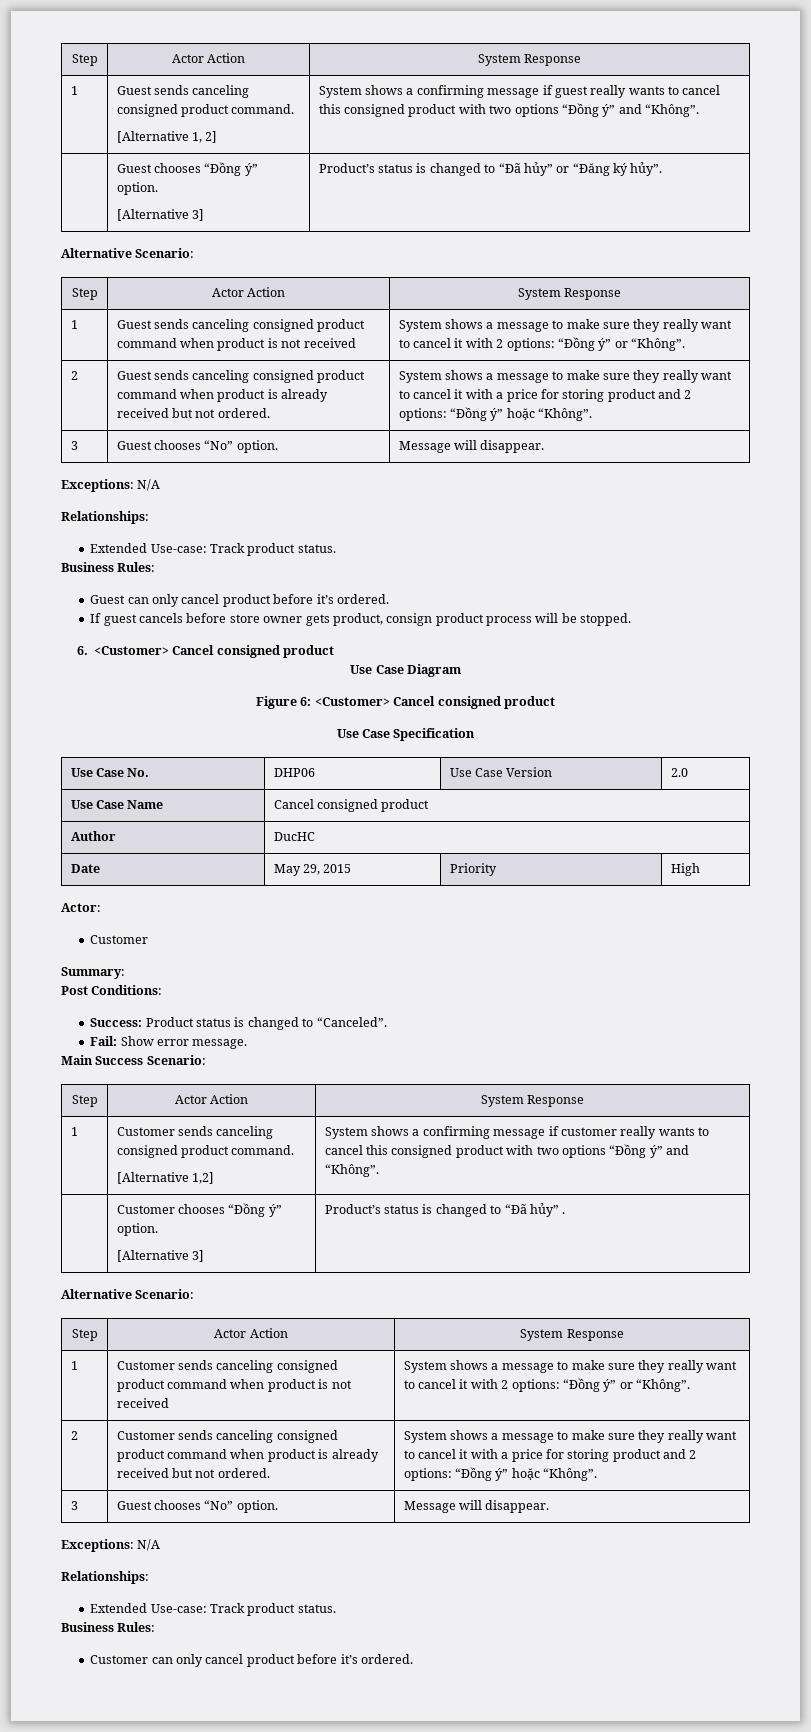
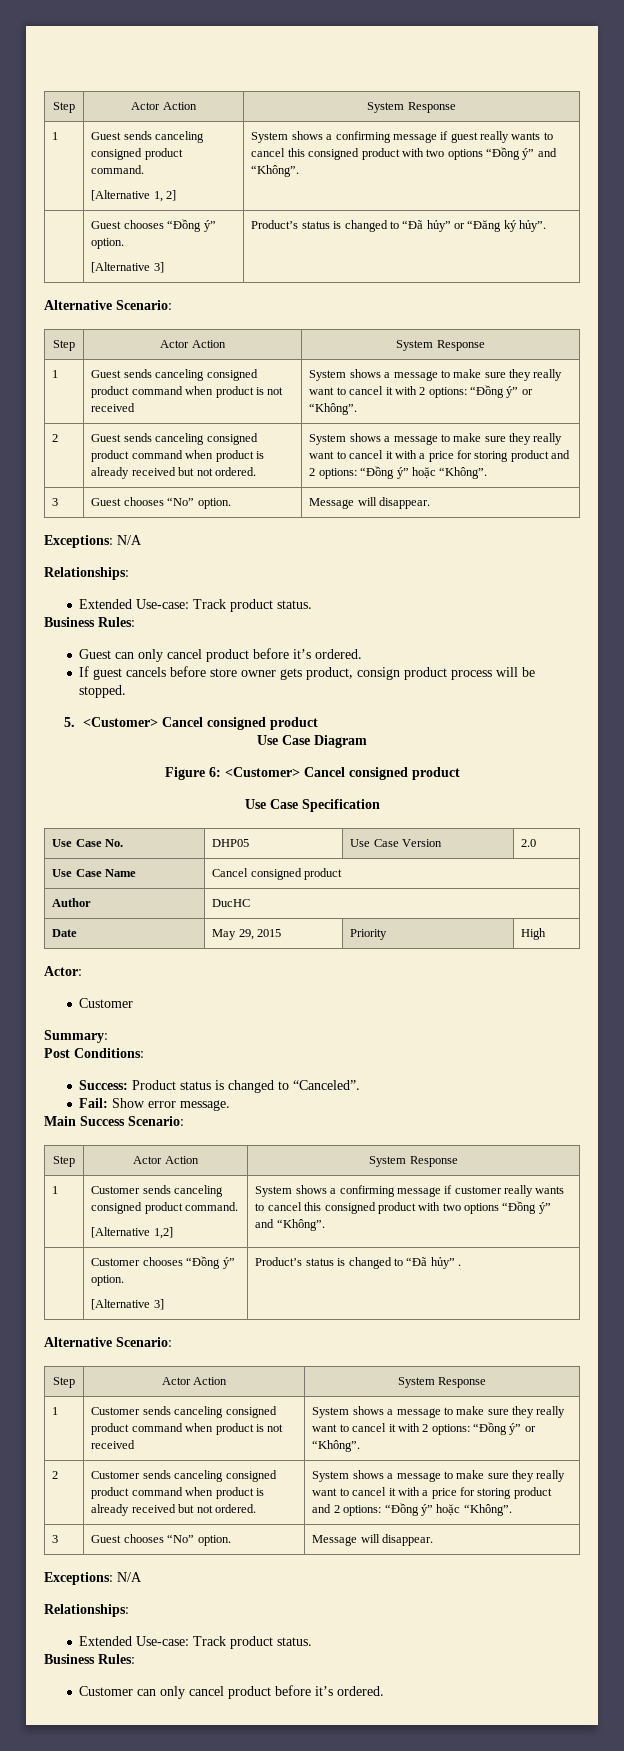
[76,646,88,655] 6. -> [63,717,75,727] 5.
[273,768,315,777] DHP06 -> [212,839,250,847] DHP05

